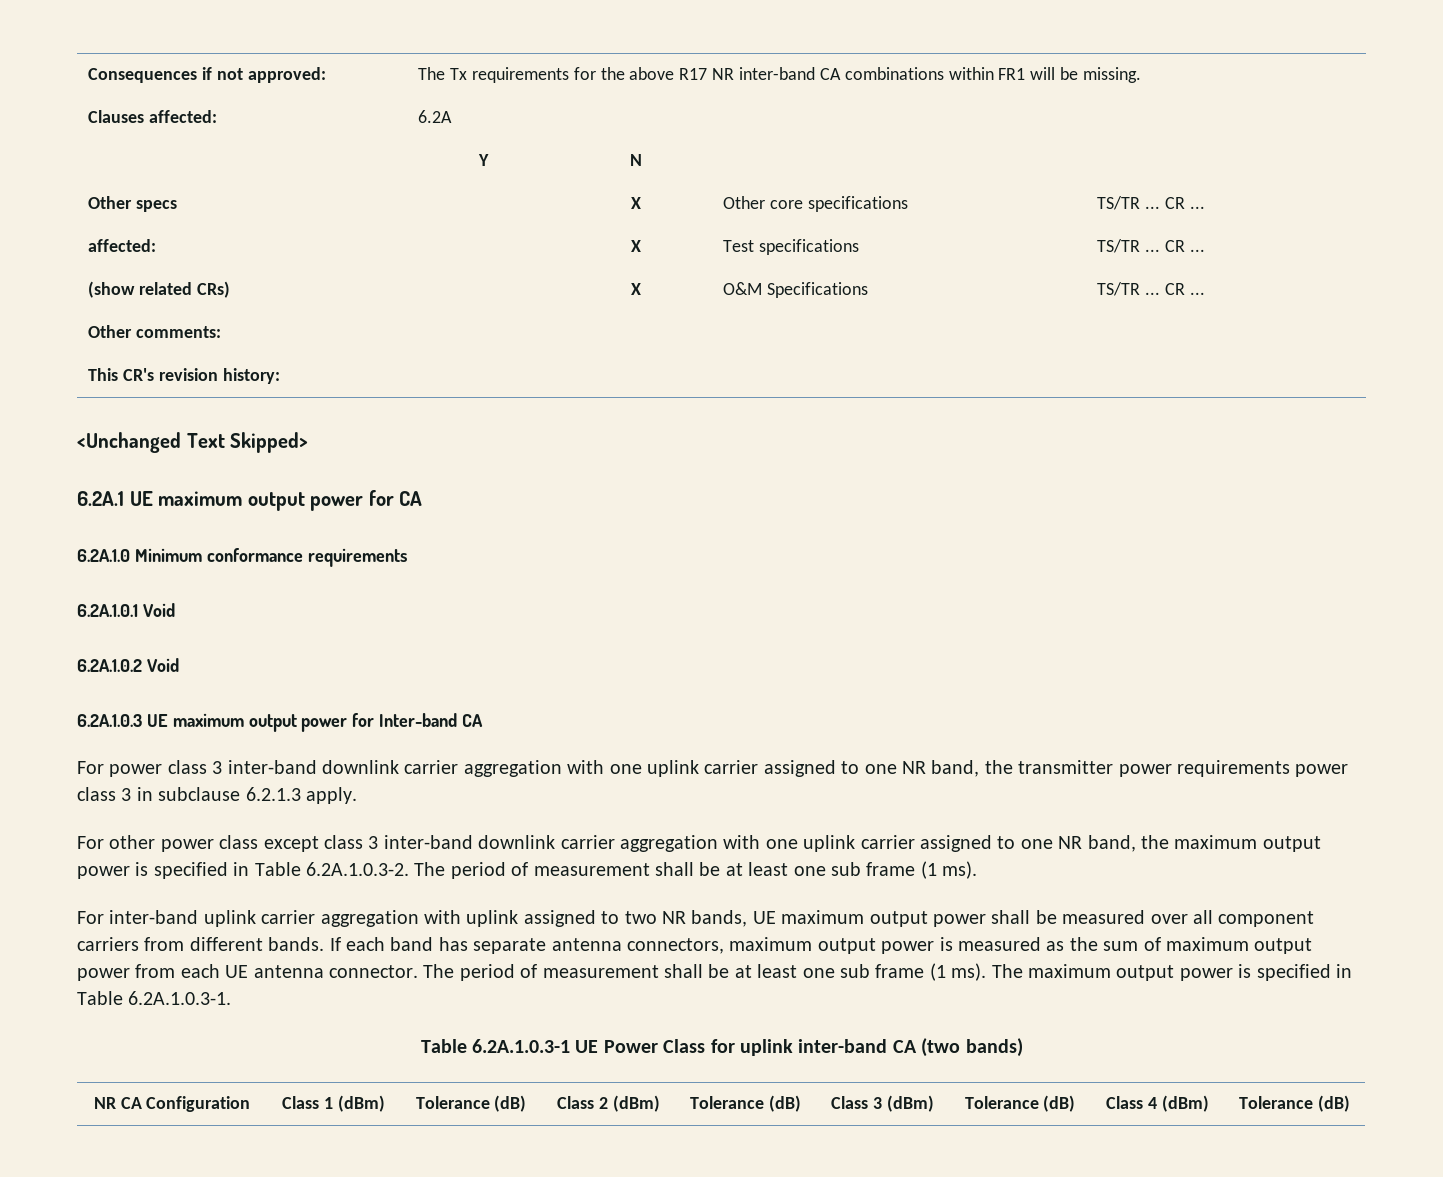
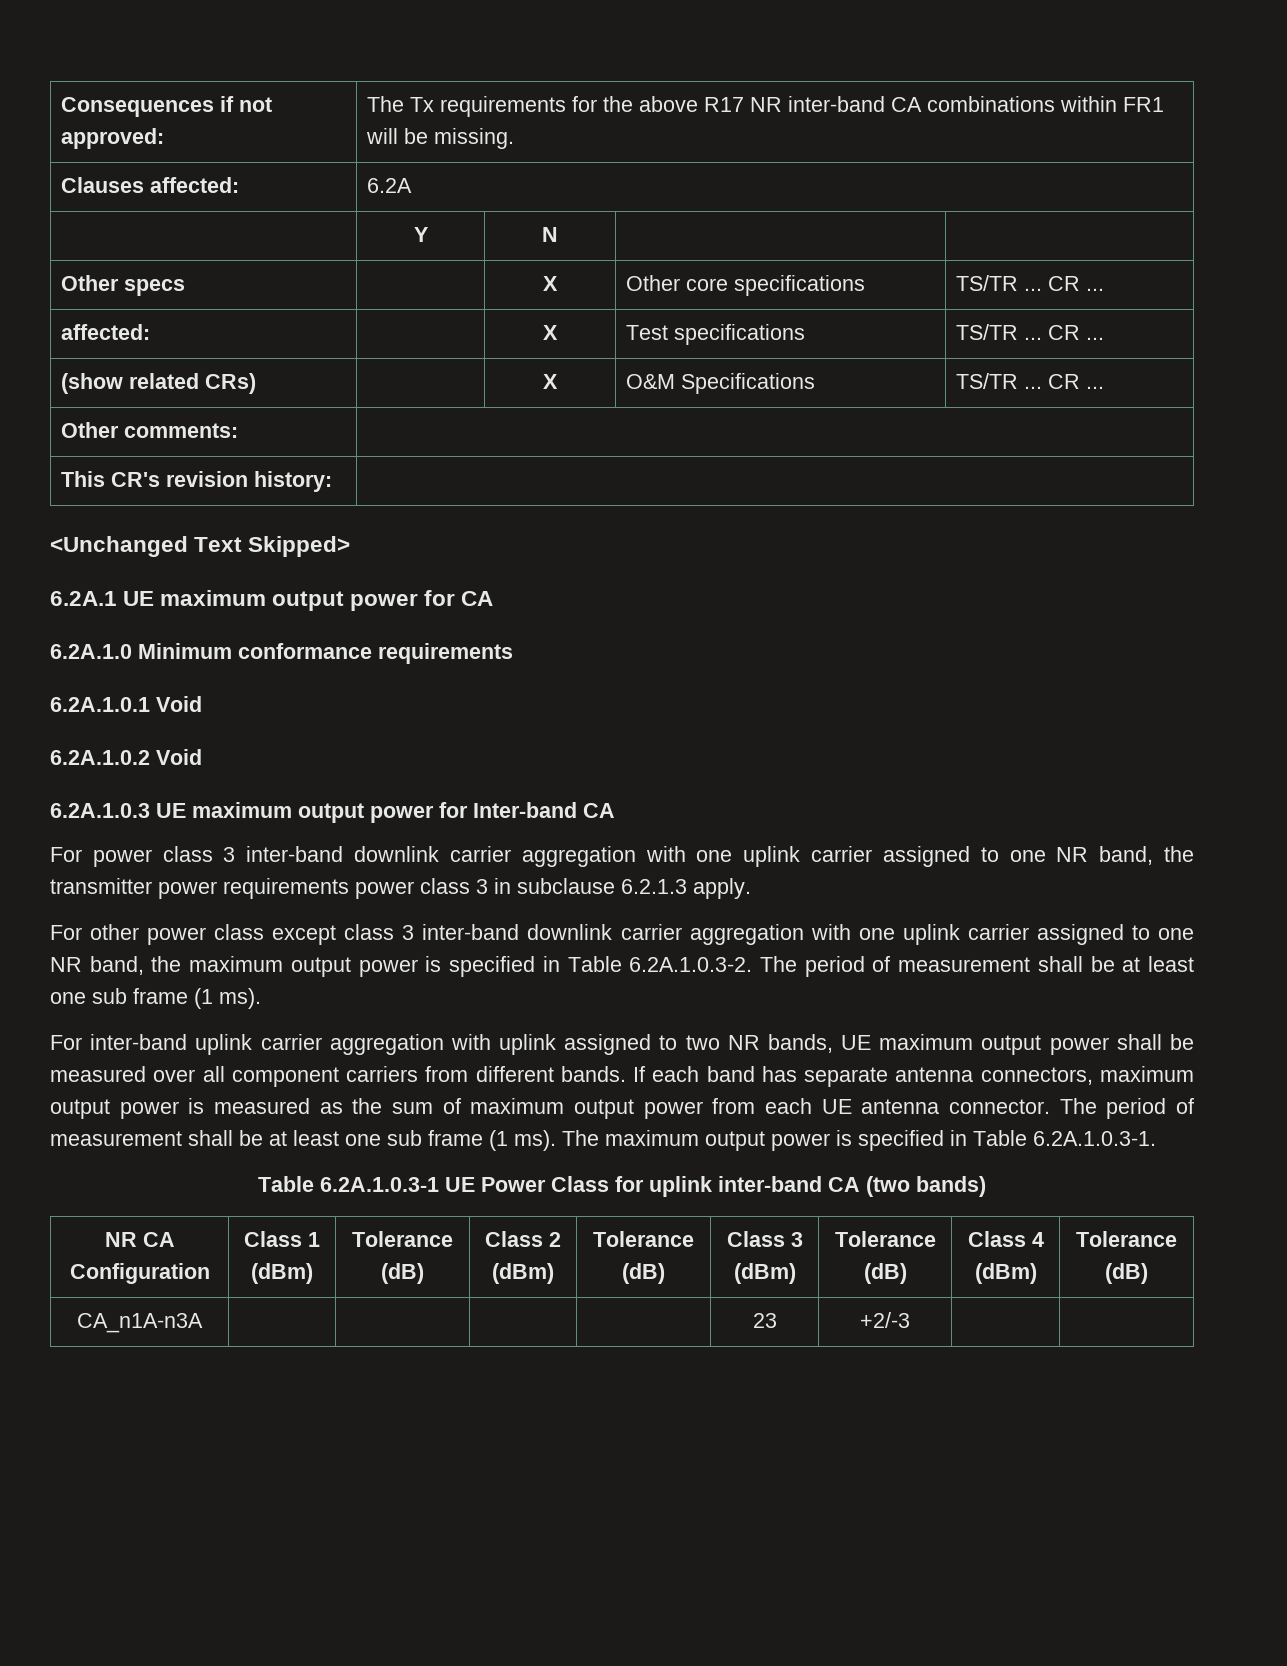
(1350, 1103) none -> [77,1313,203,1333] [752,1313,777,1328] [860,1312,910,1328] // CA_n1A-n3A | | | | | 23 | +2/-3 | |

